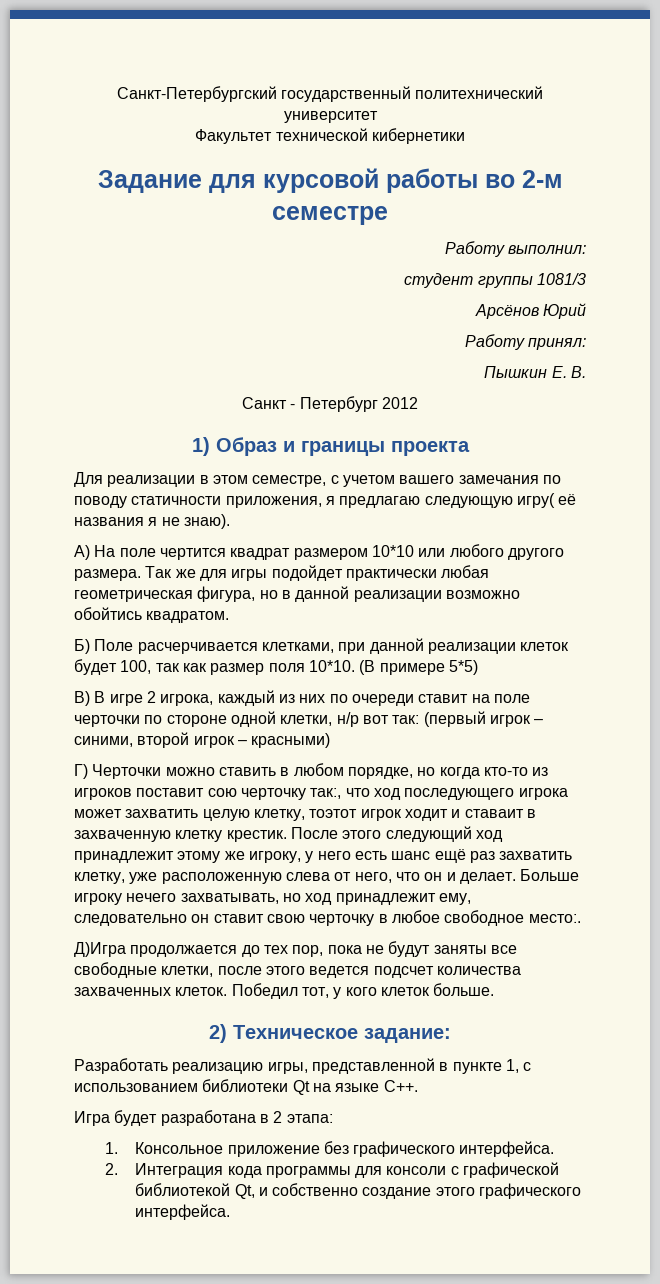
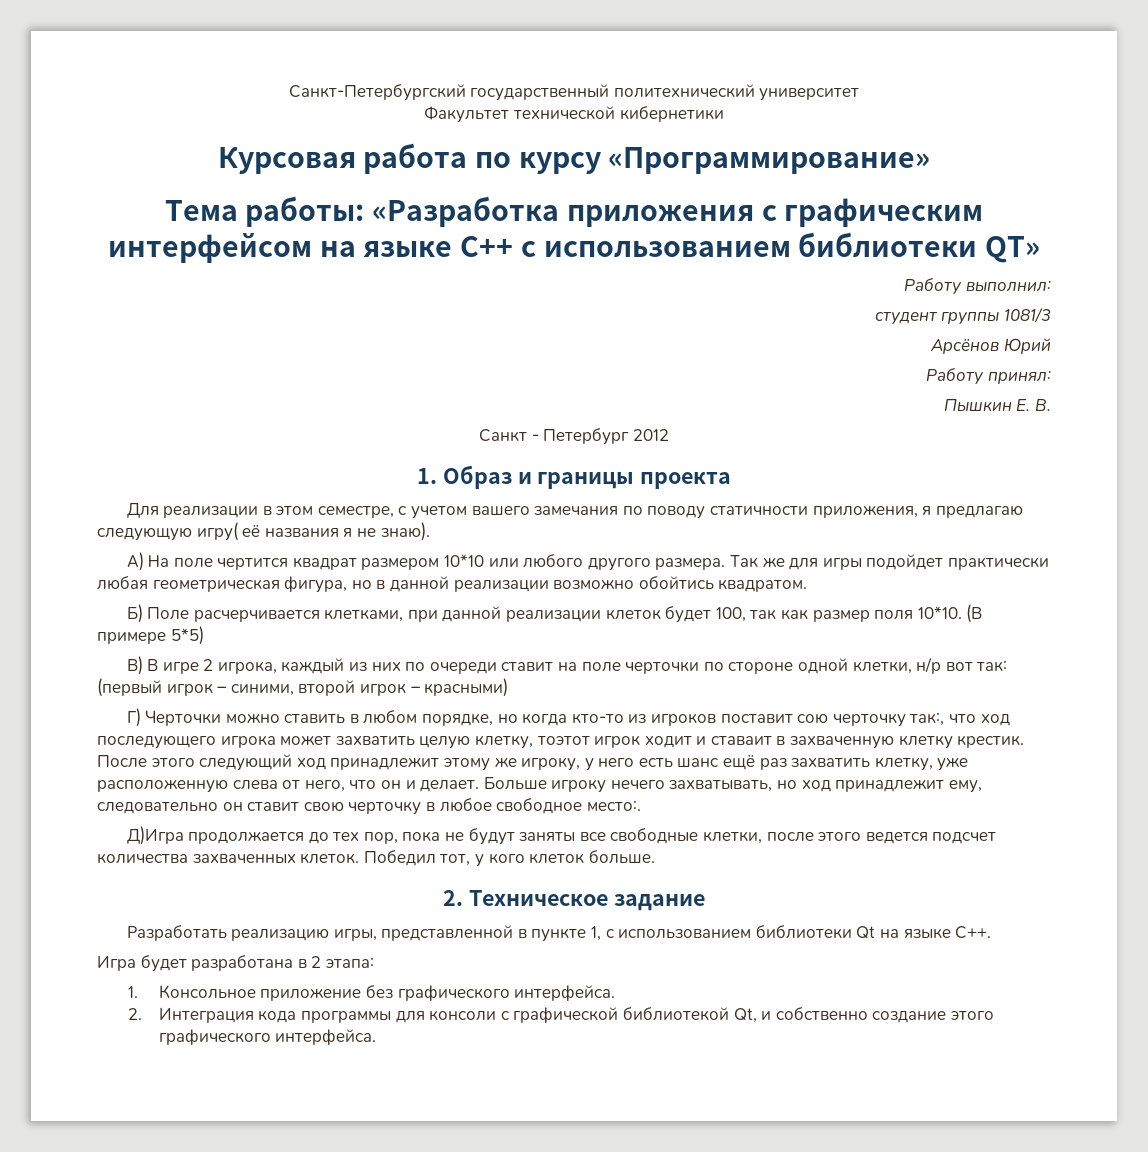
[97,168,563,193] [272,206,388,225] Задание для курсовой работы во 2-м семестре -> [217,143,931,174] [164,196,984,227] [108,232,1040,263] Курсовая работа по курсу «Программирование» // Тема работы: «Разработка приложения с графическим интерфейсом на языке C++ с использованием библиотеки QT»
[191,437,210,456] 1) -> [416,468,437,484] 1.
[209,1024,451,1043] 2) Техническое задание: -> [443,890,705,911] 2. Техническое задание

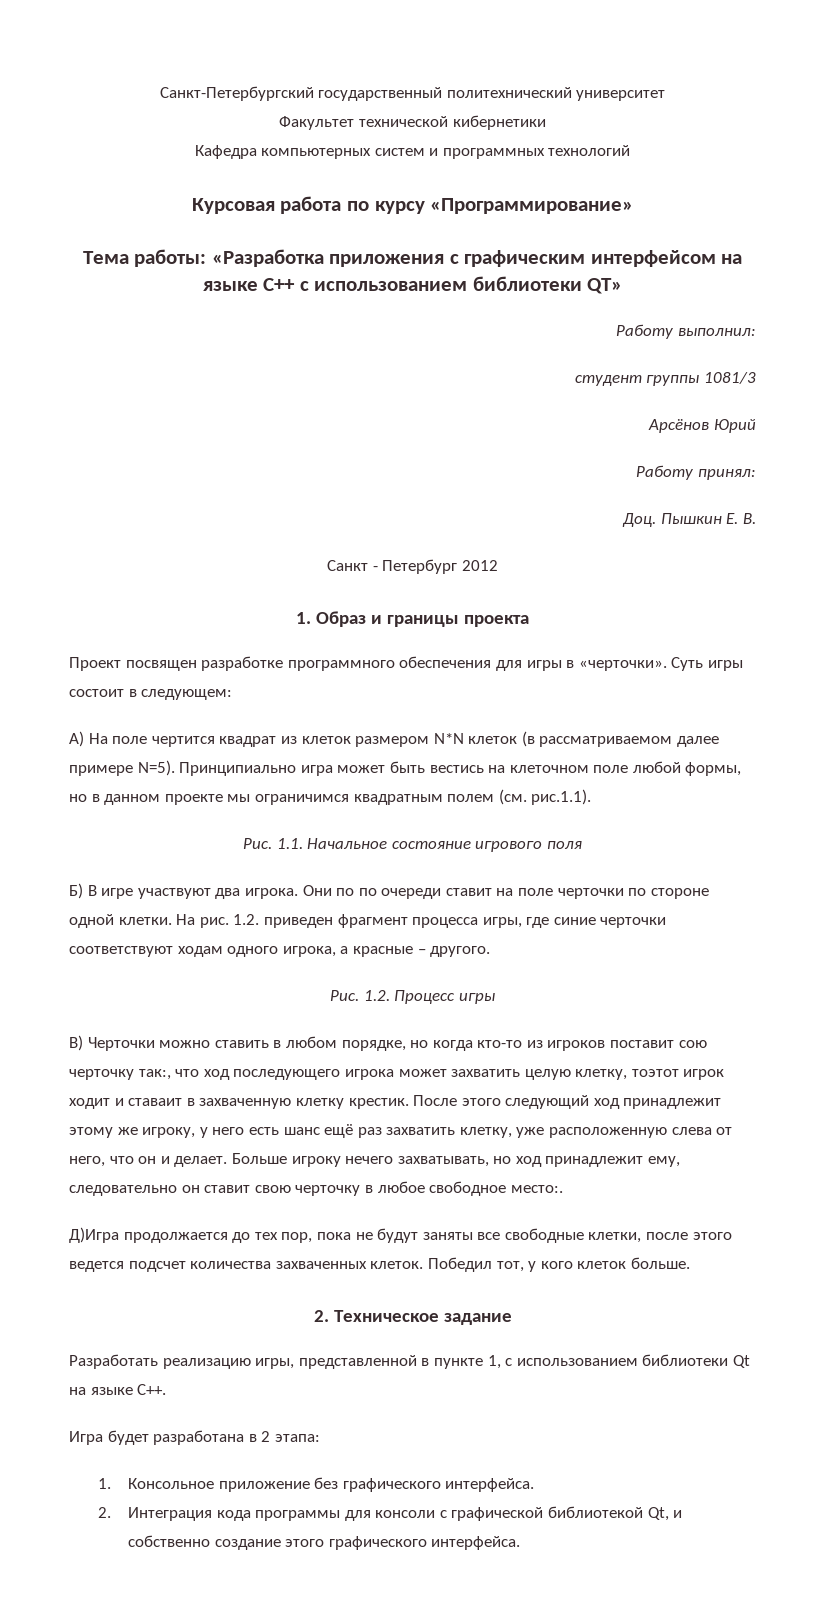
(724, 114) none -> [194,145,631,159] // Кафедра компьютерных систем и программных технологий
(1051, 377) none -> [622,513,657,527] Доц.
[126,503,1023,519] [97,522,430,541] Для реализации в этом семестре, с учетом вашего замечания по поводу статичности приложения, я предлагаю следующую игру( её названия я не знаю). -> [69,656,743,671] [69,689,233,700] Проект посвящен разработке программного обеспечения для игры в «черточки». Суть игры состоит в следующем:
[361,554,1049,571] [96,576,808,593] [126,604,983,623] [97,626,204,645] [126,656,401,675] размером 10*10 или любого другого размера. Так же для игры подойдет практически любая геометрическая фигура, но в данной реализации возможно обойтись квадратом. // Б) Поле расчерчивается клетками, при данной реализации клеток будет 100, так как размер поля 10*10. (В примере 5*5) // В) В игре 2 игрока, каждый из них -> [280,731,720,747] [69,760,742,776] [69,789,592,805] [243,838,582,852] [69,883,355,899] из клеток размером N*N клеток (в рассматриваемом далее примере N=5). Принципиально игра может быть вестись на клеточном поле любой формы, но в данном проекте мы ограничимся квадратным полем (см. рис.1.1). // Рис. 1.1. Начальное состояние игрового поля // Б) В игре участвуют два игрока. Они по
[852,657,1008,674] [97,678,509,697] [126,708,141,727] клетки, н/р вот так: (первый игрок – синими, второй игрок – красными) // Г) -> [118,914,667,928] [69,946,491,957] [330,990,495,1004] [69,1035,83,1051] клетки. На рис. 1.2. приведен фрагмент процесса игры, где синие черточки соответствуют ходам одного игрока, а красные – другого. // Рис. 1.2. Процесс игры // В)

